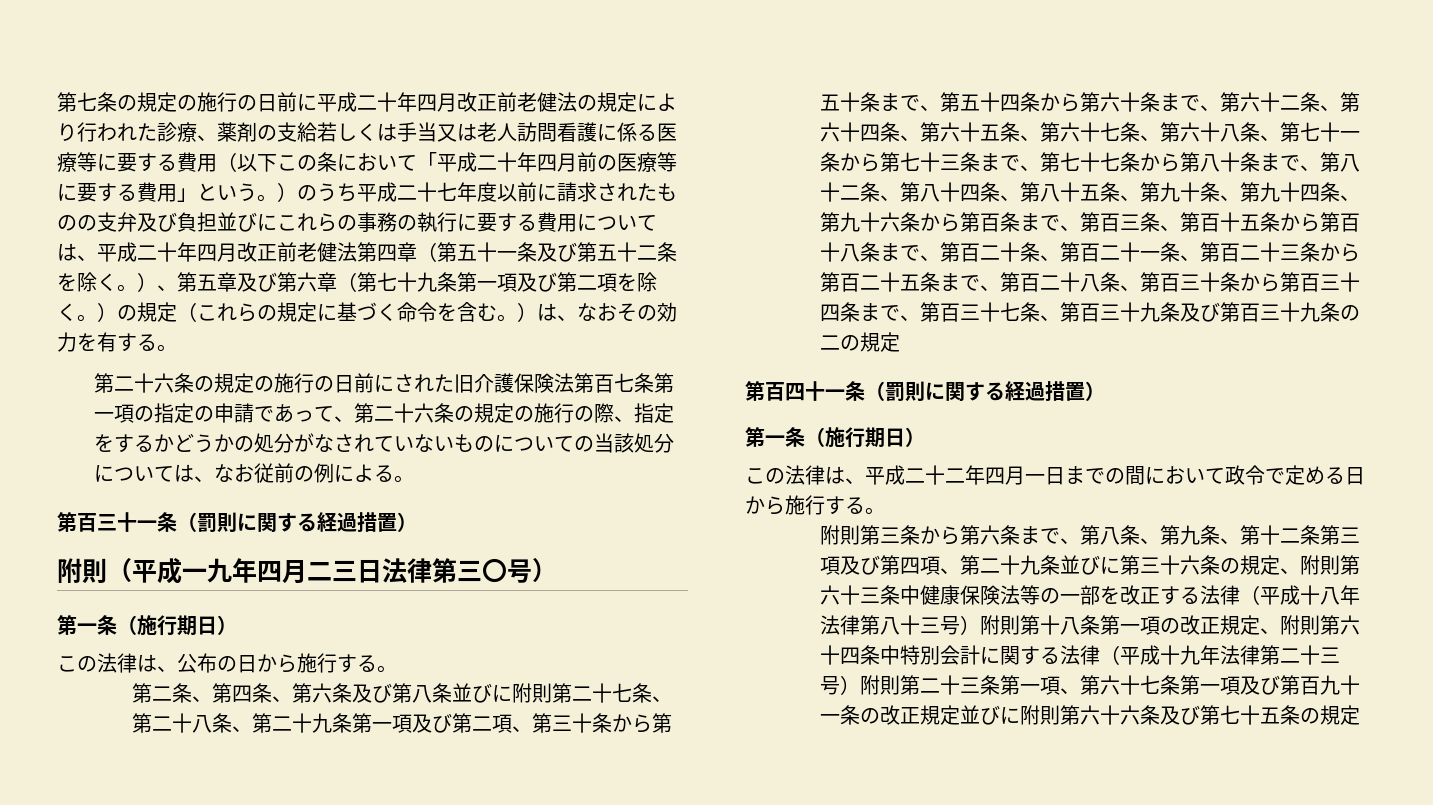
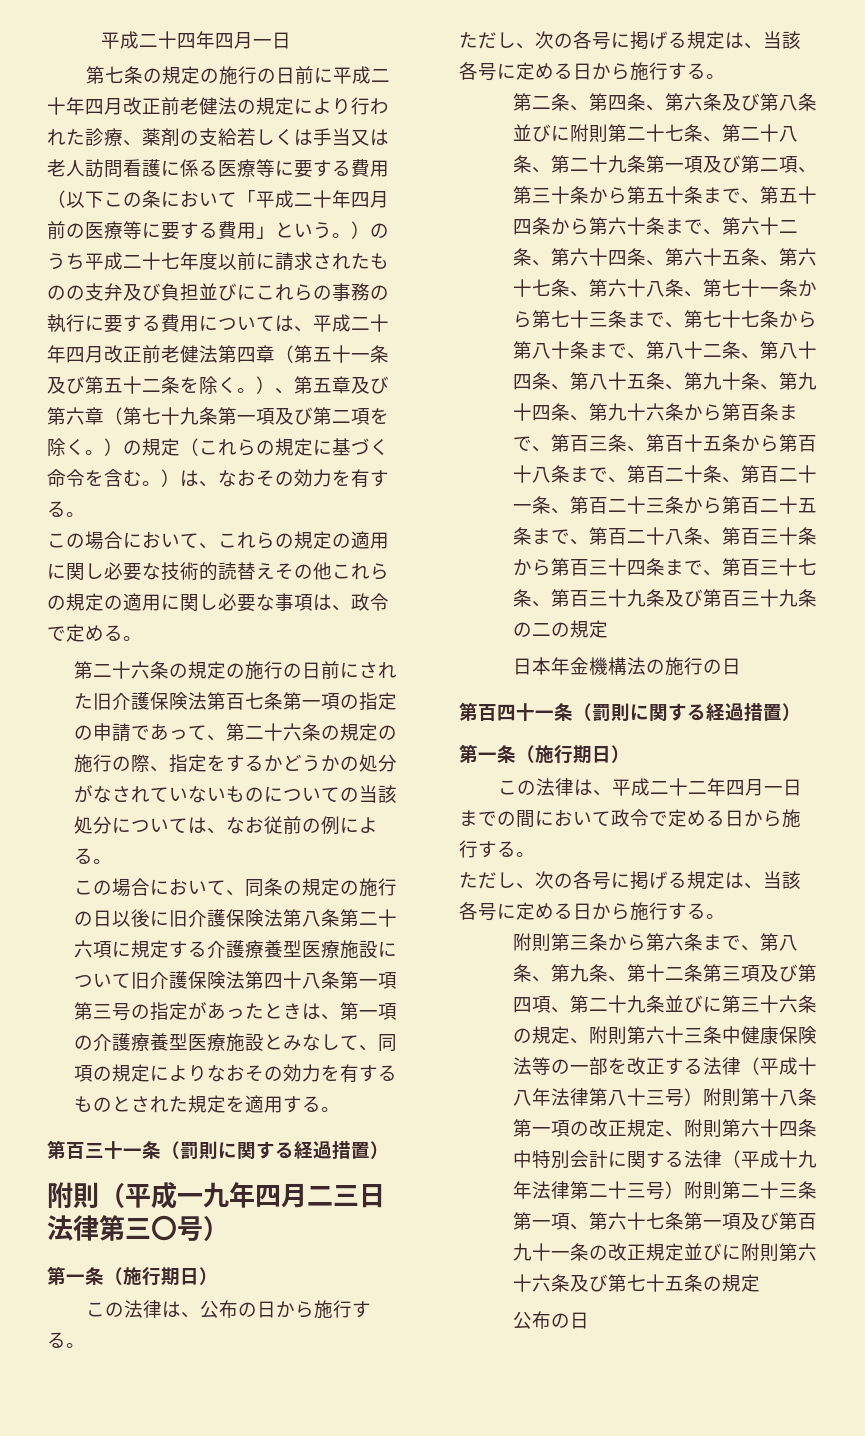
(57, 102) none -> [101,31,292,49] 平成二十四年四月一日 //
(177, 348) none -> [47,531,389,550] [47,562,389,581] [47,593,389,612] [47,624,142,642] // この場合において、これらの規定の適用に関し必要な技術的読替えその他これらの規定の適用に関し必要な事項は、政令で定める。
(415, 479) none -> [74,878,398,897] [74,909,398,927] [74,940,398,959] [74,971,398,989] [74,1002,398,1021] [74,1033,398,1052] [74,1064,398,1083] [74,1095,341,1113] // この場合において、同条の規定の施行の日以後に旧介護保険法第八条第二十六項に規定する介護療養型医療施設について旧介護保険法第四十八条第一項第三号の指定があったときは、第一項の介護療養型医療施設とみなして、同項の規定によりなおその効力を有するものとされた規定を適用する。
(397, 669) none -> [459,31,801,50] [459,62,725,81] // ただし、次の各号に掲げる規定は、当該各号に定める日から施行する。
(900, 342) none -> [513,657,742,676] // 日本年金機構法の施行の日
(885, 511) none -> [459,871,801,890] [459,902,725,921] // ただし、次の各号に掲げる規定は、当該各号に定める日から施行する。
(1360, 715) none -> [513,1311,590,1329] // 公布の日

